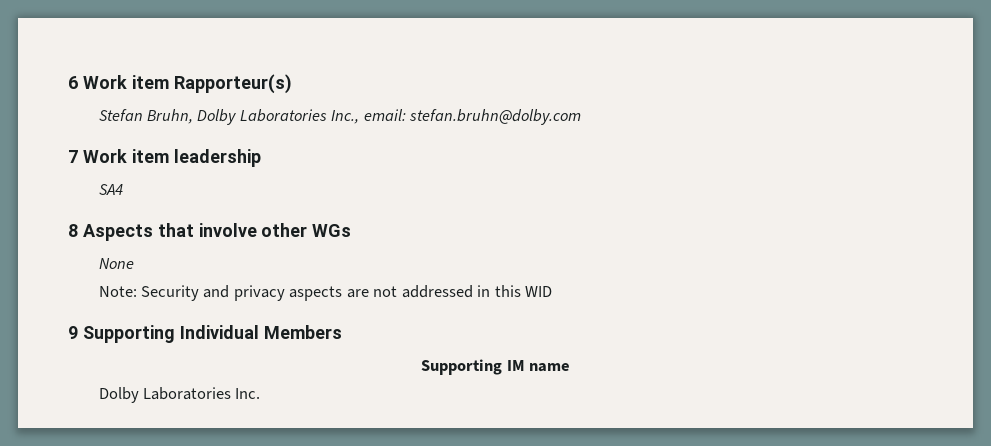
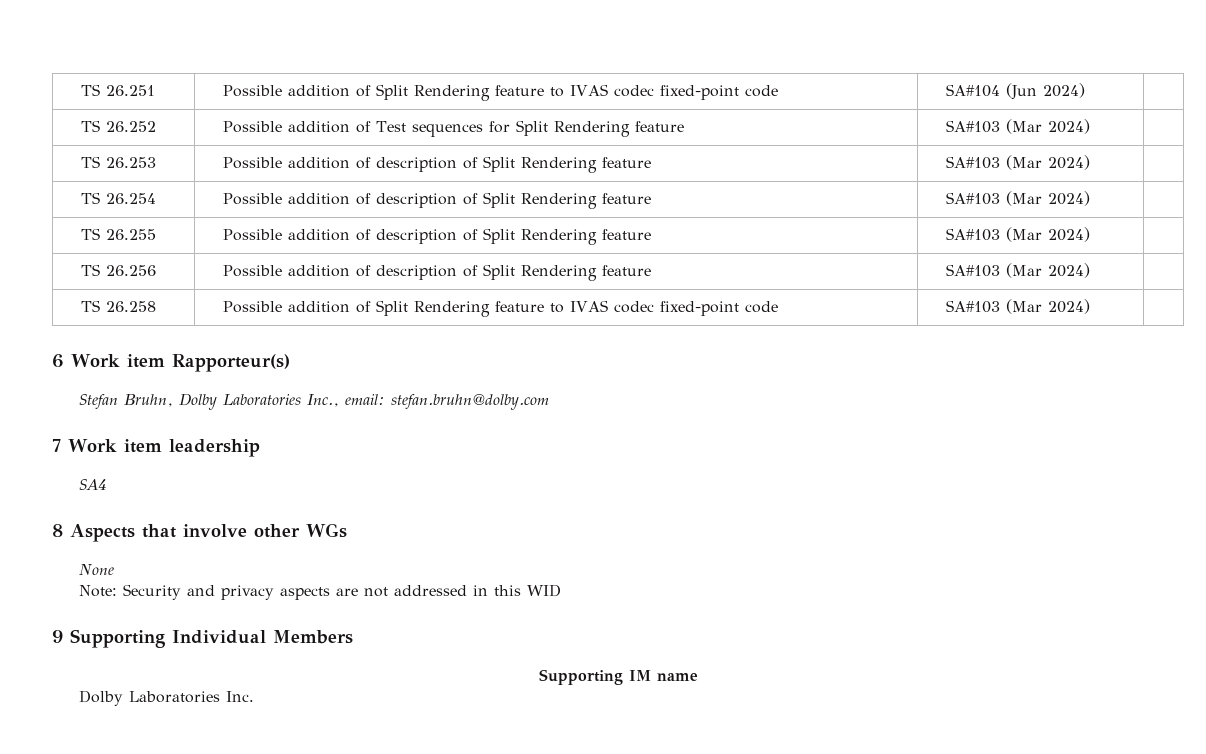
(68, 82) none -> [80,84,155,96] [222,84,778,101] [945,83,1085,100] [80,120,156,132] [222,120,684,137] [945,119,1090,134] [80,156,156,168] [222,156,651,173] [945,155,1090,170] [80,192,156,204] [222,192,651,209] [945,191,1090,206] [80,228,156,240] [222,228,651,245] [945,227,1090,242] [80,264,156,276] [222,264,651,281] [945,263,1090,278] [80,300,156,312] [222,300,778,317] [945,299,1090,314] TS 26.251 | Possible addition of Split Rendering feature to IVAS codec fixed-point code | SA#104 (Jun 2024) | // TS 26.252 | Possible addition of Test sequences for Split Rendering feature | SA#103 (Mar 2024) | // TS 26.253 | Possible addition of description of Split Rendering feature | SA#103 (Mar 2024) | // TS 26.254 | Possible addition of description of Split Rendering feature | SA#103 (Mar 2024) | // TS 26.255 | Possible addition of description of Split Rendering feature | SA#103 (Mar 2024) | // TS 26.256 | Possible addition of description of Split Rendering feature | SA#103 (Mar 2024) | // TS 26.258 | Possible addition of Split Rendering feature to IVAS codec fixed-point code | SA#103 (Mar 2024) | //

